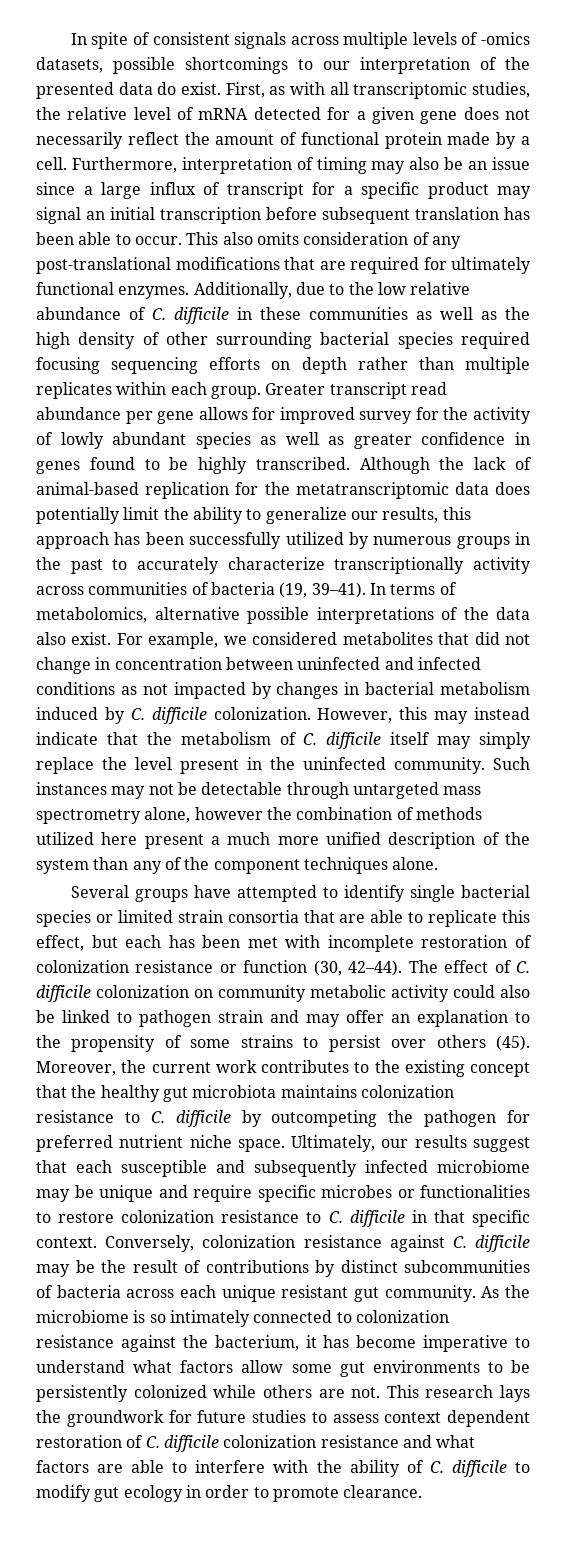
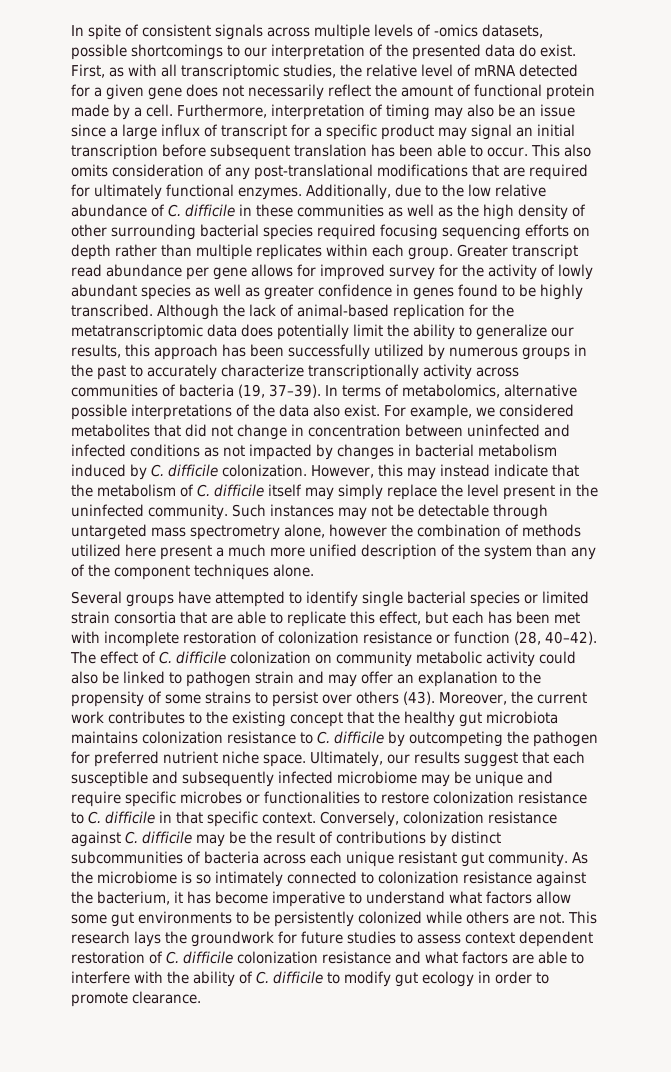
[311,582,366,598] 39–41). -> [269,384,321,398] 37–39).
[313,960,403,976] (30, 42–44). -> [514,631,597,645] (28, 40–42).
[496,1035,531,1051] (45). -> [403,691,435,705] (43).

